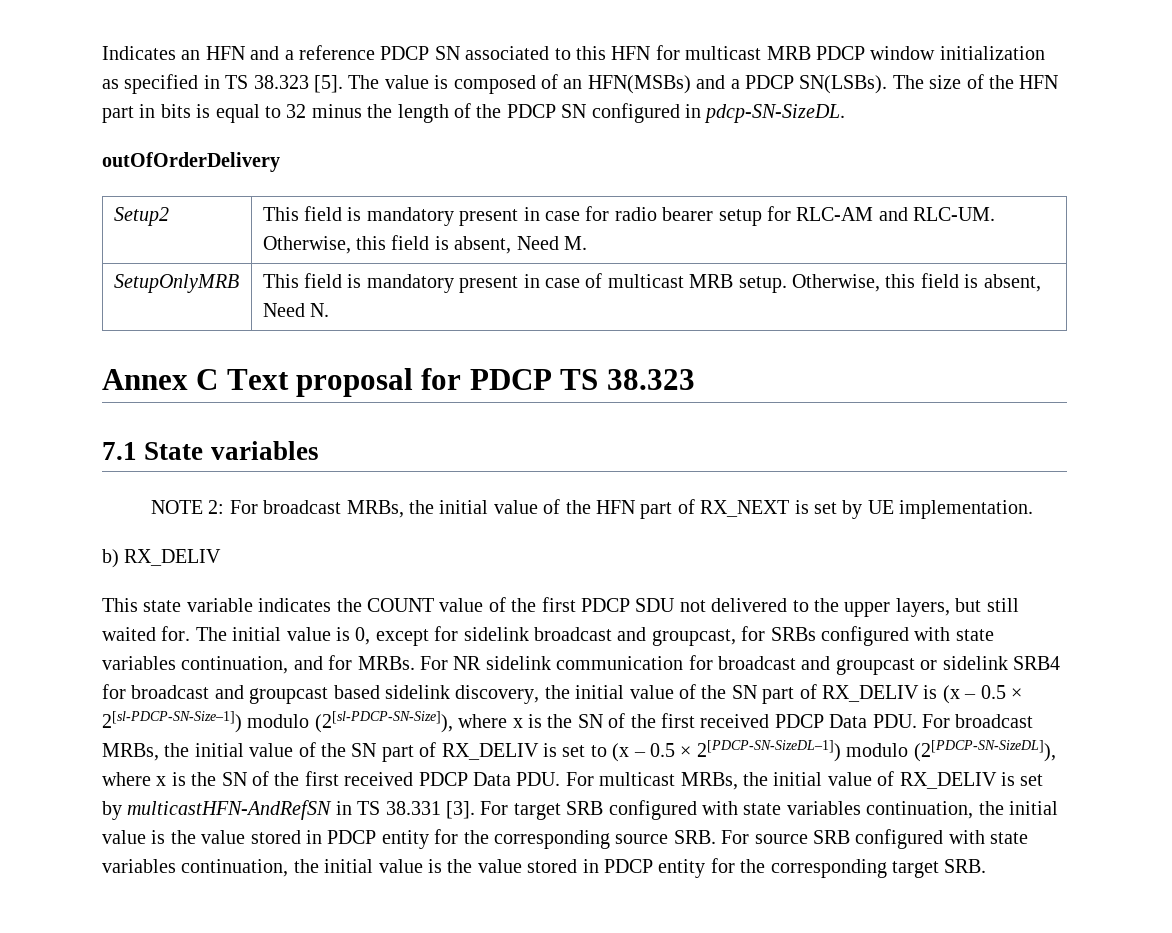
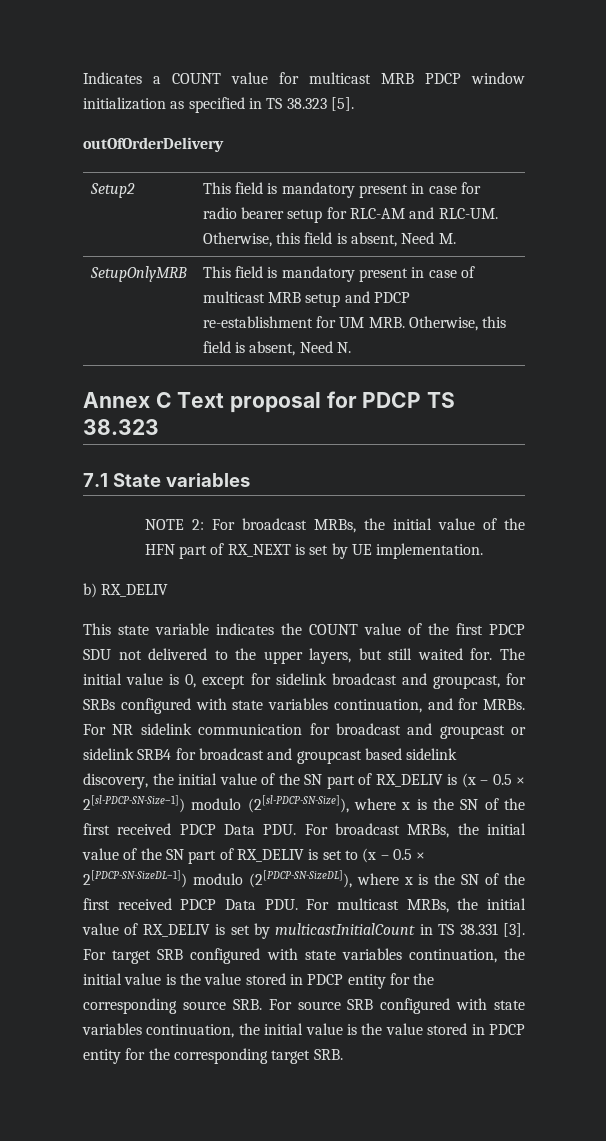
[181,45,651,60] an HFN and a reference PDCP SN associated to this HFN -> [153,72,268,84] a COUNT value
[348,74,1059,94] [102,103,846,123] The value is composed of an HFN(MSBs) and a PDCP SN(LSBs). The size of the HFN part in bits is equal to 32 minus the length of the PDCP SN configured in pdcp-SN-SizeDL. -> (354, 104) none
[738,276,787,293] setup. -> [305,291,411,307] [202,316,405,328] setup and PDCP re-establishment for UM MRB.
[127,800,333,820] multicastHFN-AndRefSN -> [275,923,416,935] multicastInitialCount

